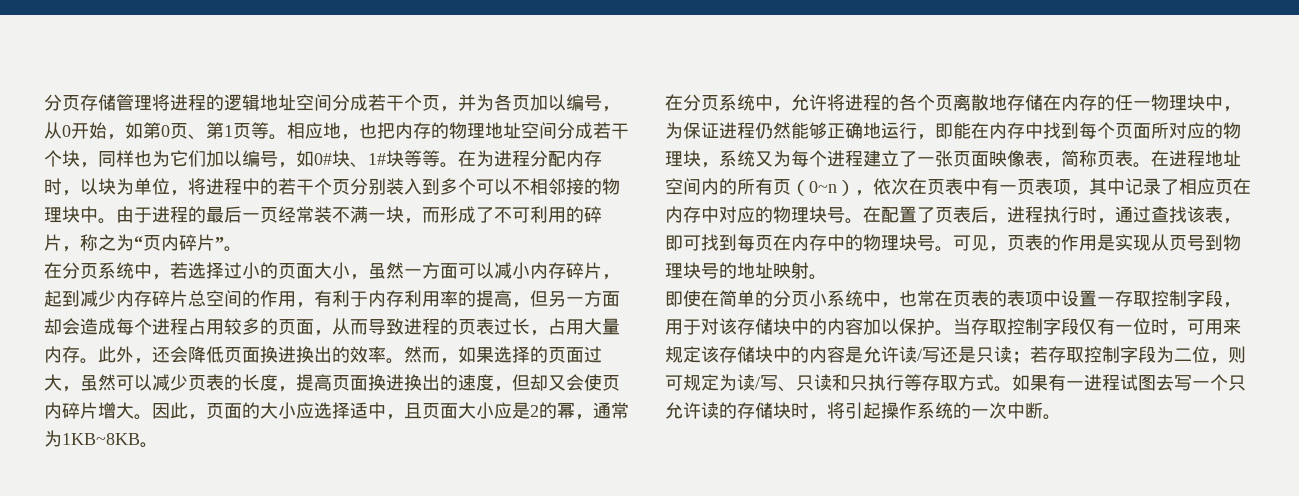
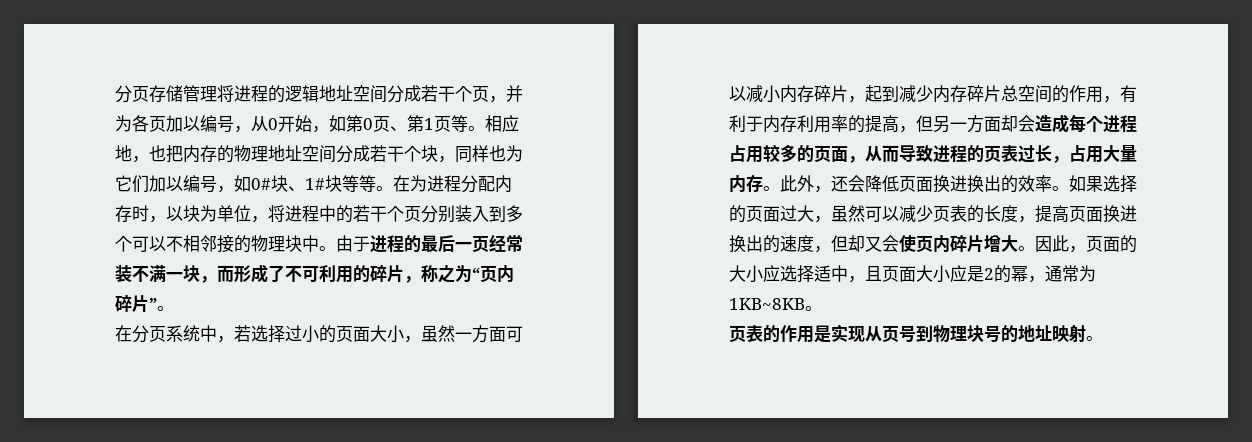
[404,346,458,364] 然而， -> (1069, 188) none
[665,94,1241,112] [665,122,1241,140] [665,150,1241,168] [665,178,1251,196] [665,206,1241,224] [665,234,1007,252] 在分页系统中，允许将进程的各个页离散地存储在内存的任一物理块中，为保证进程仍然能够正确地运行，即能在内存中找到每个页面所对应的物理块，系统又为每个进程建立了一张页面映像表，简称页表。在进程地址空间内的所有页（0~n），依次在页表中有一页表项，其中记录了相应页在内存中对应的物理块号。在配置了页表后，进程执行时，通过查找该表，即可找到每页在内存中的物理块号。可见， -> (822, 308) none
[665,290,1241,308] [665,318,1241,336] [665,346,1246,364] [665,374,1246,392] [665,402,1061,420] // 即使在简单的分页小系统中，也常在页表的表项中设置一存取控制字段，用于对该存储块中的内容加以保护。当存取控制字段仅有一位时，可用来规定该存储块中的内容是允许读/写还是只读；若存取控制字段为二位，则可规定为读/写、只读和只执行等存取方式。如果有一进程试图去写一个只允许读的存储块时，将引起操作系统的一次中断。 -> (1103, 338) none

